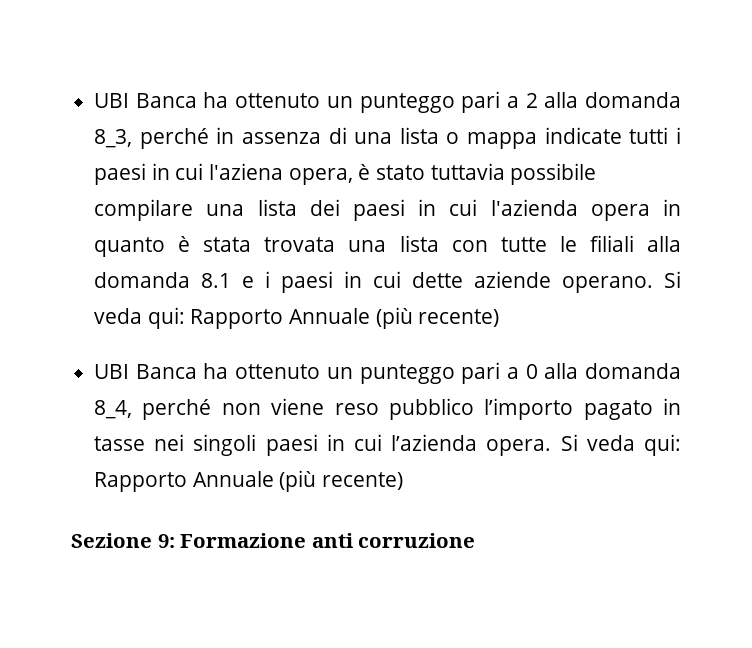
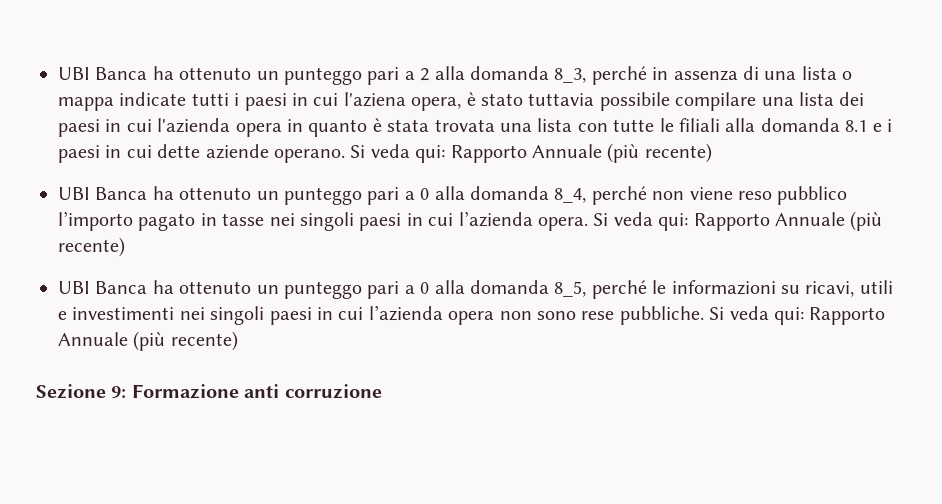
(404, 481) none -> [58,280,893,299] [58,305,886,325] [58,331,238,351] // UBI Banca ha ottenuto un punteggo pari a 0 alla domanda 8_5, perché le informazioni su ricavi, utili e investimenti nei singoli paesi in cui l’azienda opera non sono rese pubbliche. Si veda qui: Rapporto Annuale (più recente)

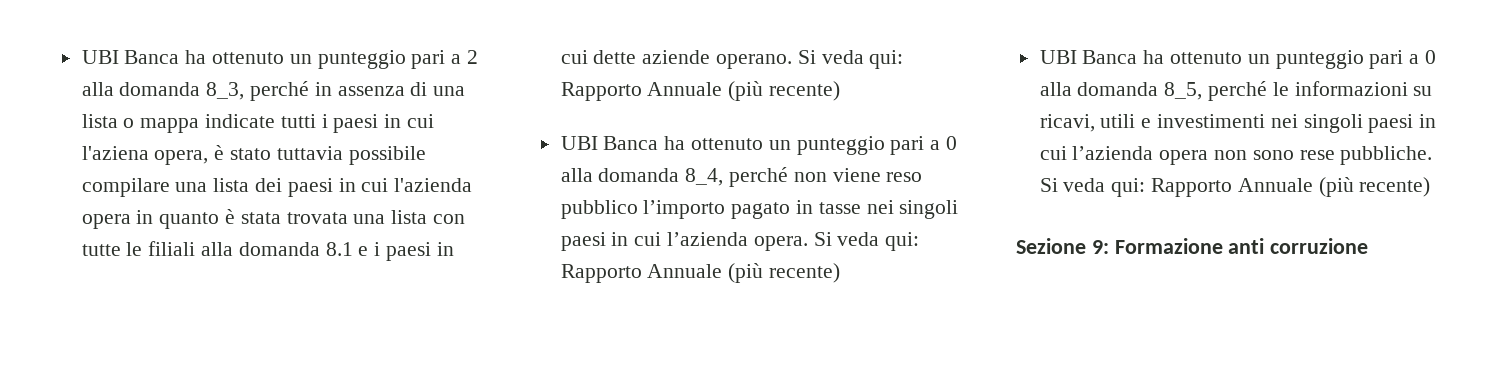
[58,66,362,85] UBI Banca ha ottenuto un punteggo -> [81,50,406,69] UBI Banca ha ottenuto un punteggio
[284,187,362,205] punteggo -> [796,136,885,155] punteggio
[284,281,362,299] punteggo -> [1275,50,1364,69] punteggio

